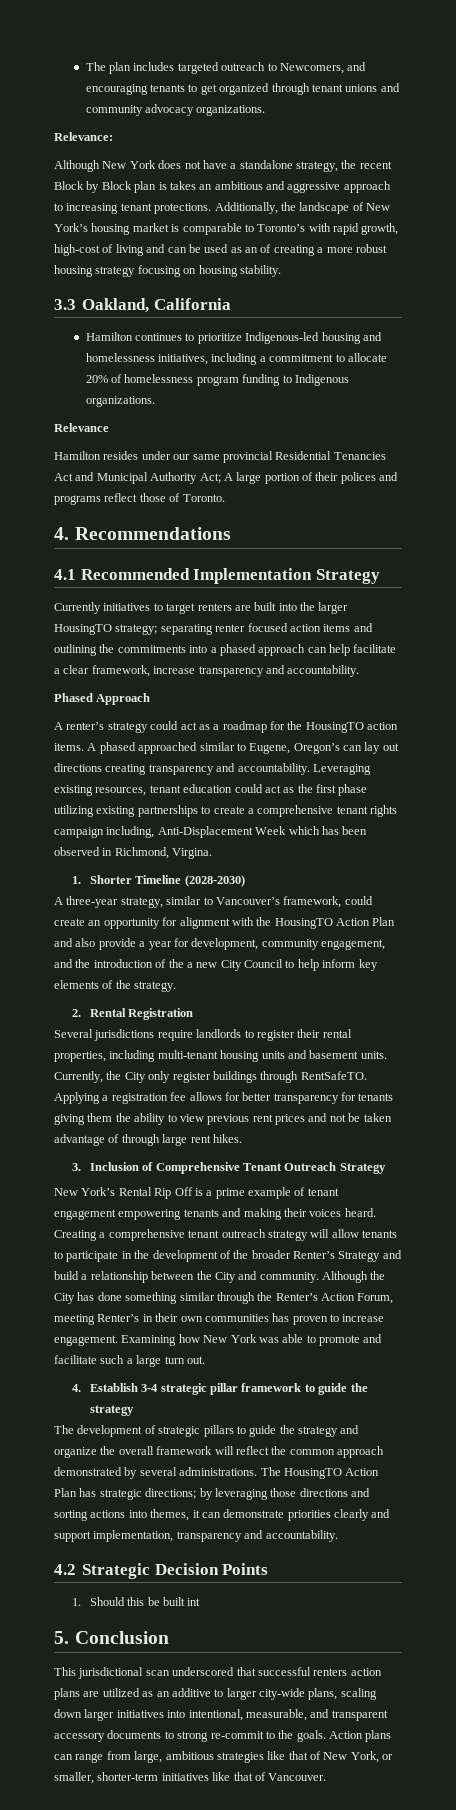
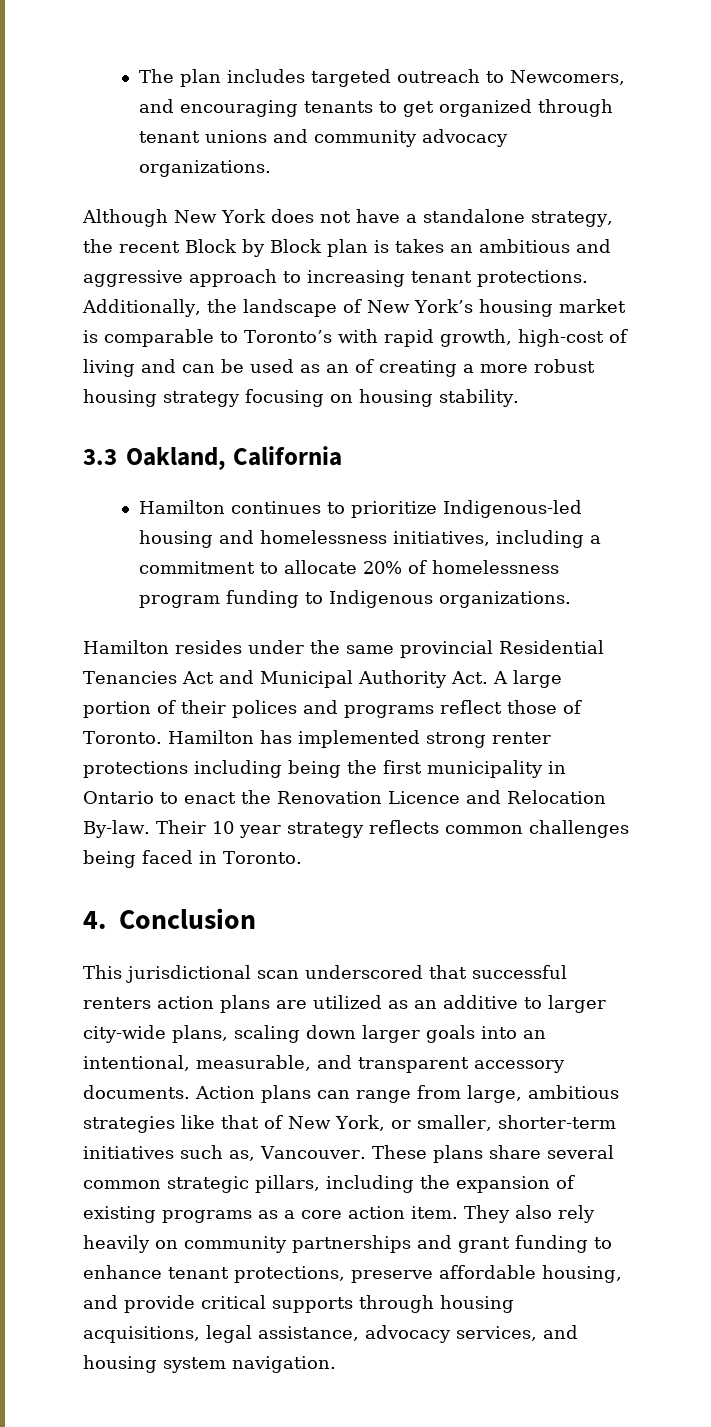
[54,132,113,141] // Relevance: -> (271, 168) none
[54,423,109,432] // Relevance -> (571, 599) none
[173,454,191,460] our -> [310,640,340,654] the
[199,473,221,483] Act; -> [450,671,488,684] Act.
[54,527,232,540] [54,568,380,584] [54,602,349,614] [54,623,373,635] [54,644,397,656] [54,665,360,677] [54,693,151,705] [54,721,399,733] [54,742,399,754] [54,763,371,775] [54,784,368,796] [54,805,397,817] [54,826,368,838] [54,847,213,859] [71,875,245,887] [54,896,373,908] [54,917,396,929] [54,938,385,950] [54,959,378,971] [54,980,177,992] [71,1008,194,1020] [54,1029,352,1041] [54,1050,387,1062] [54,1071,367,1083] [54,1092,394,1104] [54,1113,392,1125] [54,1134,242,1146] [71,1162,386,1174] [54,1187,339,1199] [54,1208,376,1220] [54,1229,397,1241] [54,1250,402,1262] [54,1271,386,1283] [54,1292,394,1304] [54,1313,385,1325] [54,1334,383,1346] [54,1355,205,1367] [71,1383,368,1395] [89,1405,134,1416] [54,1425,360,1437] [54,1446,384,1458] [54,1467,380,1479] [54,1488,370,1500] [54,1509,391,1521] [54,1530,338,1542] [54,1563,269,1579] [71,1597,201,1606] [54,1631,69,1644] // 4. Recommendations // 4.1 Recommended Implementation Strategy // Currently initiatives to target renters are built into the larger HousingTO strategy; separating renter focused action items and outlining the commitments into a phased approach can help facilitate a clear framework, increase transparency and accountability. // Phased Approach // A renter’s strategy could act as a roadmap for the HousingTO action items. A phased approached similar to Eugene, Oregon’s can lay out directions creating transparency and accountability. Leveraging existing resources, tenant education could act as the first phase utilizing existing partnerships to create a comprehensive tenant rights campaign including, Anti-Displacement Week which has been observed in Richmond, Virgina. // 1. Shorter Timeline (2028-2030) // A three-year strategy, similar to Vancouver’s framework, could create an opportunity for alignment with the HousingTO Action Plan and also provide a year for development, community engagement, and the introduction of the a new City Council to help inform key elements of the strategy. // 2. Rental Registration // Several jurisdictions require landlords to register their rental properties, including multi-tenant housing units and basement units. Currently, the City only register buildings through RentSafeTO. Applying a registration fee allows for better transparency for tenants giving them the ability to view previous rent prices and not be taken advantage of through large rent hikes. // 3. Inclusion of Comprehensive Tenant Outreach Strategy // New York’s Rental Rip Off is a prime example of tenant engagement empowering tenants and making their voices heard. Creating a comprehensive tenant outreach strategy will allow tenants to participate in the development of the broader Renter’s Strategy and build a relationship between the City and community. Although the City has done something similar through the Renter’s Action Forum, meeting Renter’s in their own communities has proven to increase engagement. Examining how New York was able to promote and facilitate such a large turn out. // 4. Establish 3-4 strategic pillar framework to guide the strategy // The development of strategic pillars to guide the strategy and organize the overall framework will reflect the common approach demonstrated by several administrations. The HousingTO Action Plan has strategic directions; by leveraging those directions and sorting actions into themes, it can demonstrate priorities clearly and support implementation, transparency and accountability. // 4.2 Strategic Decision Points // 1. Should this be built int // 5. -> [167,730,551,748] [83,760,566,778] [83,790,606,804] [83,820,629,838] [83,850,302,868] [83,911,106,929] Hamilton has implemented strong renter protections including being the first municipality in Ontario to enact the Renovation Licence and Relocation By-law. Their 10 year strategy reflects common challenges being faced in Toronto. // 4.
[116,1710,186,1718] initiatives into -> [426,1025,546,1043] goals into an
[107,1730,326,1742] documents to strong re-commit to the goals. -> [83,1085,190,1099] documents.
[212,1772,327,1781] like that of Vancouver. -> [180,1145,614,1163] [83,1175,575,1193] [83,1205,595,1223] [83,1235,612,1253] [83,1265,622,1283] [83,1295,514,1313] [83,1325,578,1343] [83,1355,336,1373] such as, Vancouver. These plans share several common strategic pillars, including the expansion of existing programs as a core action item. They also rely heavily on community partnerships and grant funding to enhance tenant protections, preserve affordable housing, and provide critical supports through housing acquisitions, legal assistance, advocacy services, and housing system navigation.

